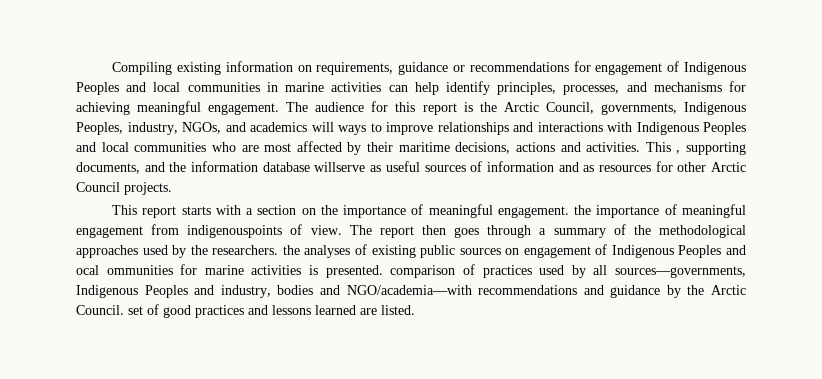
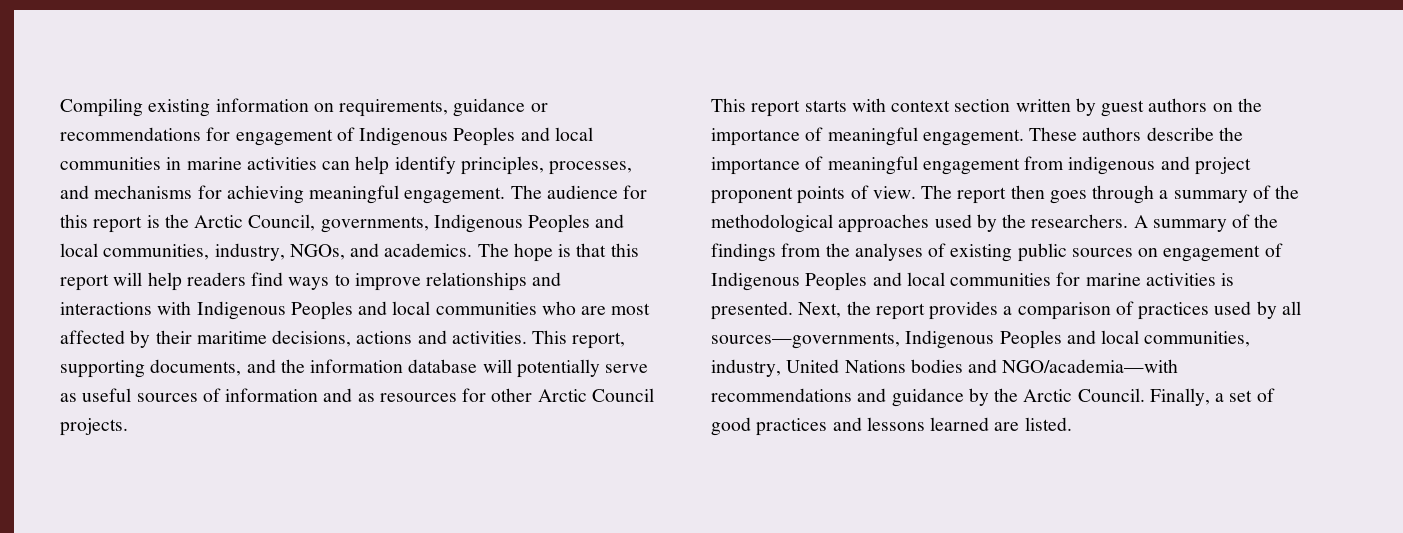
[76,122,334,135] Peoples, industry, NGOs, and academics will -> [528,214,625,233] [60,243,639,262] [60,272,284,291] Peoples and local communities, industry, NGOs, and academics. The hope is that this report will help readers find
[676,150,681,154] , -> [572,332,626,349] report,
[314,162,366,172] willserve -> [482,359,649,378] will potentially serve
[246,205,297,215] a section -> [891,98,1208,117] context section written by guest authors
(569, 212) none -> [1029,127,1214,141] These authors describe
[187,225,283,238] indigenouspoints -> [1068,156,1251,175] [711,186,846,204] indigenous and project proponent points
(279, 250) none -> [1133,214,1279,232] [711,243,822,262] A summary of the findings from
[76,265,173,275] ocal ommunities -> [906,272,1052,286] local communities
(383, 271) none -> [798,301,1013,320] Next, the report provides a
[220,285,271,298] industry, -> [1101,330,1251,347] [711,359,906,377] local communities, industry, United Nations
(124, 310) none -> [1149,388,1225,406] Finally, a

